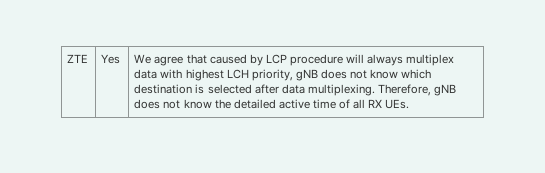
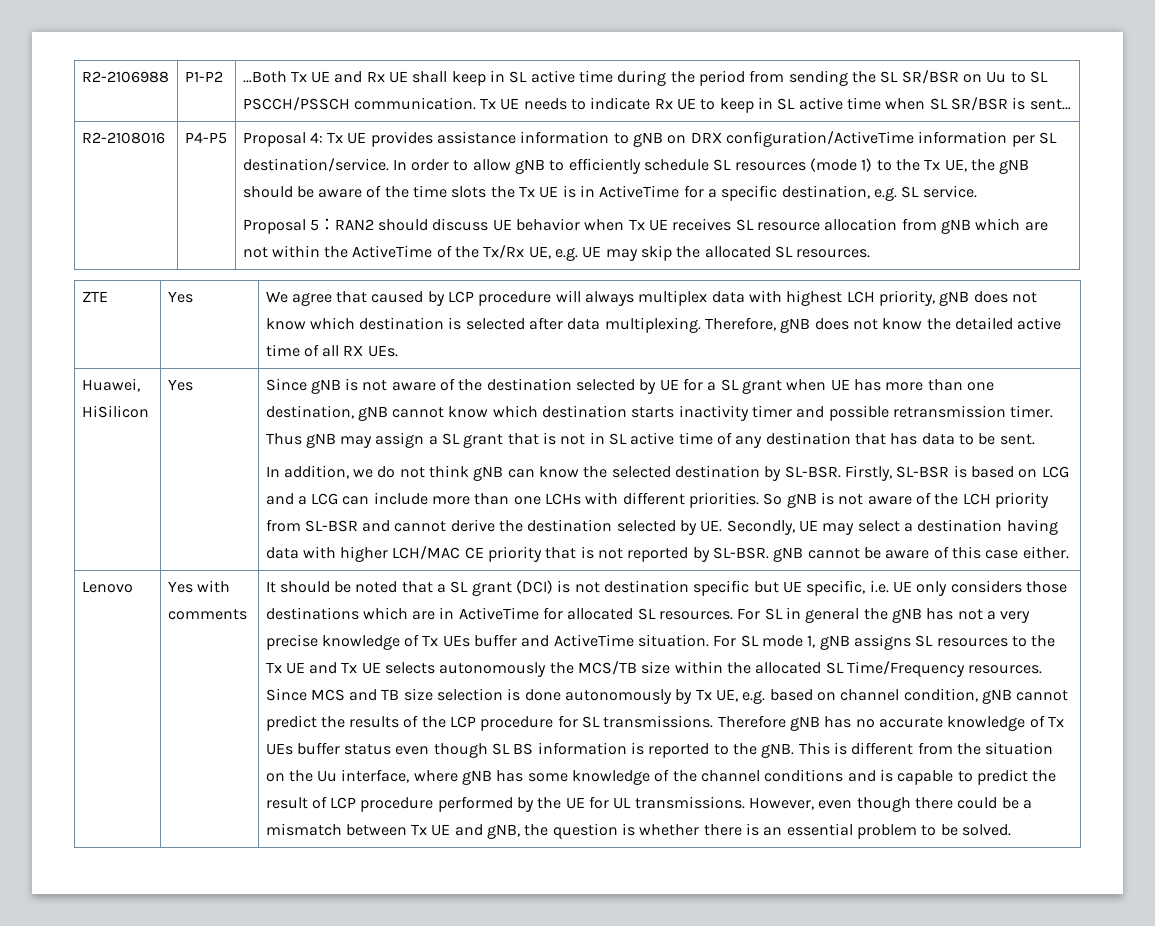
(67, 58) none -> [81,71,169,83] [184,71,223,82] [242,70,1048,86] [242,97,1071,113] [81,132,165,144] [184,132,227,144] [242,131,1057,147] [242,158,1030,174] [242,185,977,201] [242,218,1048,234] [242,245,871,261] R2-2106988 | P1-P2 | …Both Tx UE and Rx UE shall keep in SL active time during the period from sending the SL SR/BSR on Uu to SL PSCCH/PSSCH communication. Tx UE needs to indicate Rx UE to keep in SL active time when SL SR/BSR is sent… // R2-2108016 | P4-P5 | Proposal 4: Tx UE provides assistance information to gNB on DRX configuration/ActiveTime information per SL destination/service. In order to allow gNB to efficiently schedule SL resources (mode 1) to the Tx UE, the gNB should be aware of the time slots the Tx UE is in ActiveTime for a specific destination, e.g. SL service. // Proposal 5：RAN2 should discuss UE behavior when Tx UE receives SL resource allocation from gNB which are not within the ActiveTime of the Tx/Rx UE, e.g. UE may skip the allocated SL resources. //
(410, 104) none -> [81,378,140,392] [81,405,149,418] [167,379,193,391] [265,378,994,394] [265,405,1054,421] [265,432,1035,448] [265,465,1069,481] [265,492,1049,508] [265,519,1058,535] [265,546,1069,562] [81,581,133,593] [167,580,230,593] [167,609,247,620] [265,580,1067,596] [265,607,1031,623] [265,634,1056,650] [265,661,1043,677] [265,688,1069,704] [265,715,1064,731] [265,742,1054,758] [265,769,1057,785] [265,796,1032,812] [265,823,1011,839] // Huawei, HiSilicon | Yes | Since gNB is not aware of the destination selected by UE for a SL grant when UE has more than one destination, gNB cannot know which destination starts inactivity timer and possible retransmission timer. Thus gNB may assign a SL grant that is not in SL active time of any destination that has data to be sent. // In addition, we do not think gNB can know the selected destination by SL-BSR. Firstly, SL-BSR is based on LCG and a LCG can include more than one LCHs with different priorities. So gNB is not aware of the LCH priority from SL-BSR and cannot derive the destination selected by UE. Secondly, UE may select a destination having data with higher LCH/MAC CE priority that is not reported by SL-BSR. gNB cannot be aware of this case either. // Lenovo | Yes with comments | It should be noted that a SL grant (DCI) is not destination specific but UE specific, i.e. UE only considers those destinations which are in ActiveTime for allocated SL resources. For SL in general the gNB has not a very precise knowledge of Tx UEs buffer and ActiveTime situation. For SL mode 1, gNB assigns SL resources to the Tx UE and Tx UE selects autonomously the MCS/TB size within the allocated SL Time/Frequency resources. Since MCS and TB size selection is done autonomously by Tx UE, e.g. based on channel condition, gNB cannot predict the results of the LCP procedure for SL transmissions. Therefore gNB has no accurate knowledge of Tx UEs buffer status even though SL BS information is reported to the gNB. This is different from the situation on the Uu interface, where gNB has some knowledge of the channel conditions and is capable to predict the result of LCP procedure performed by the UE for UL transmissions. However, even though there could be a mismatch between Tx UE and gNB, the question is whether there is an essential problem to be solved.

